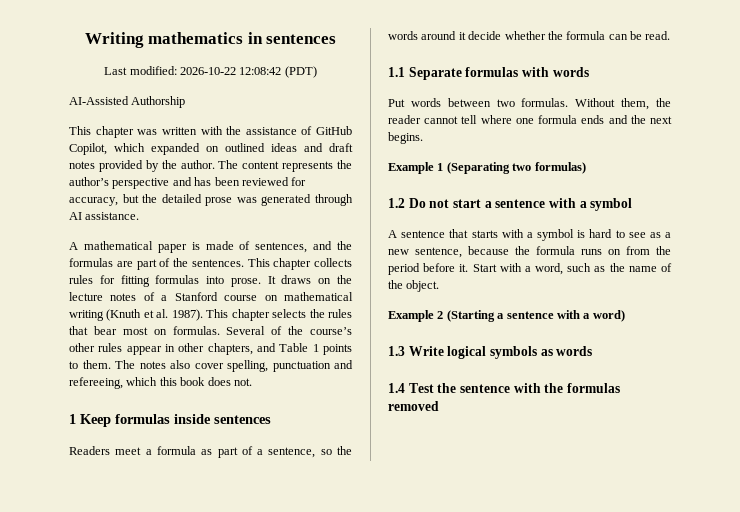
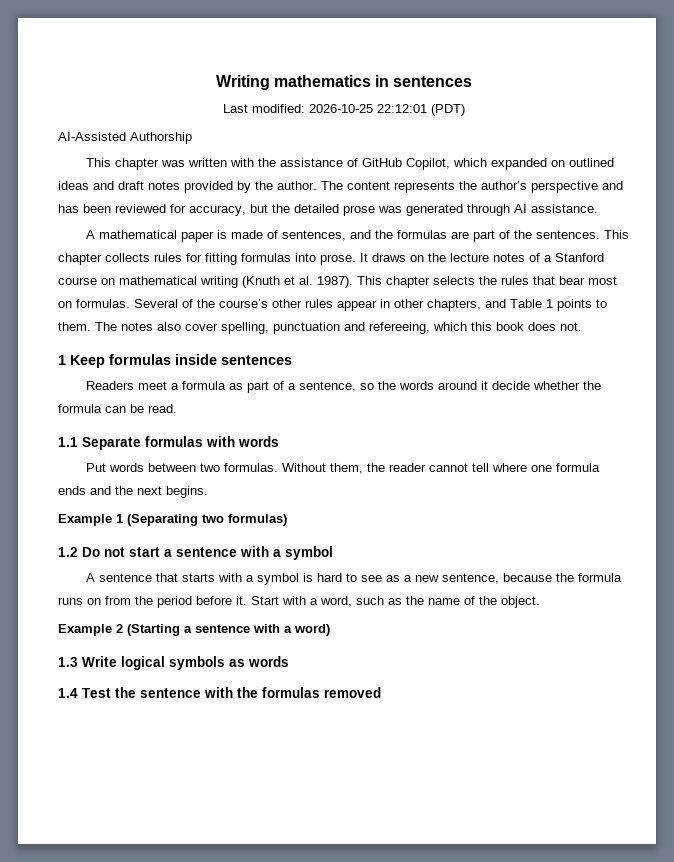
[180,67,282,75] 2026-10-22 12:08:42 -> [309,104,427,113] 2026-10-25 22:12:01

